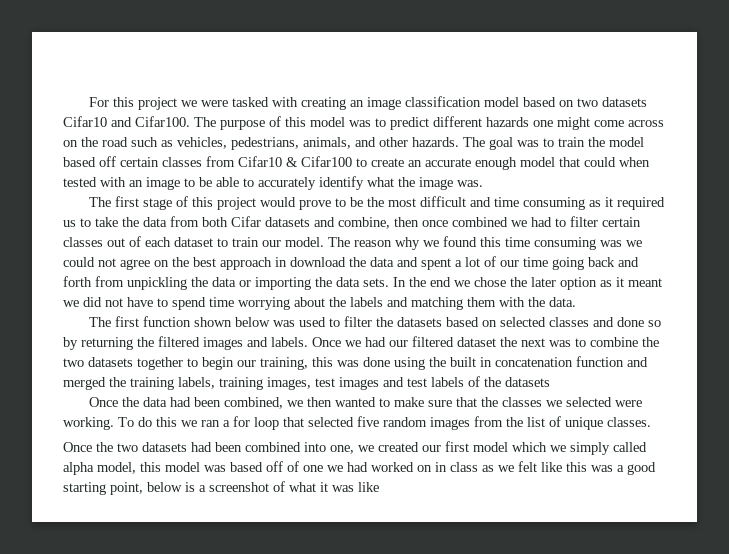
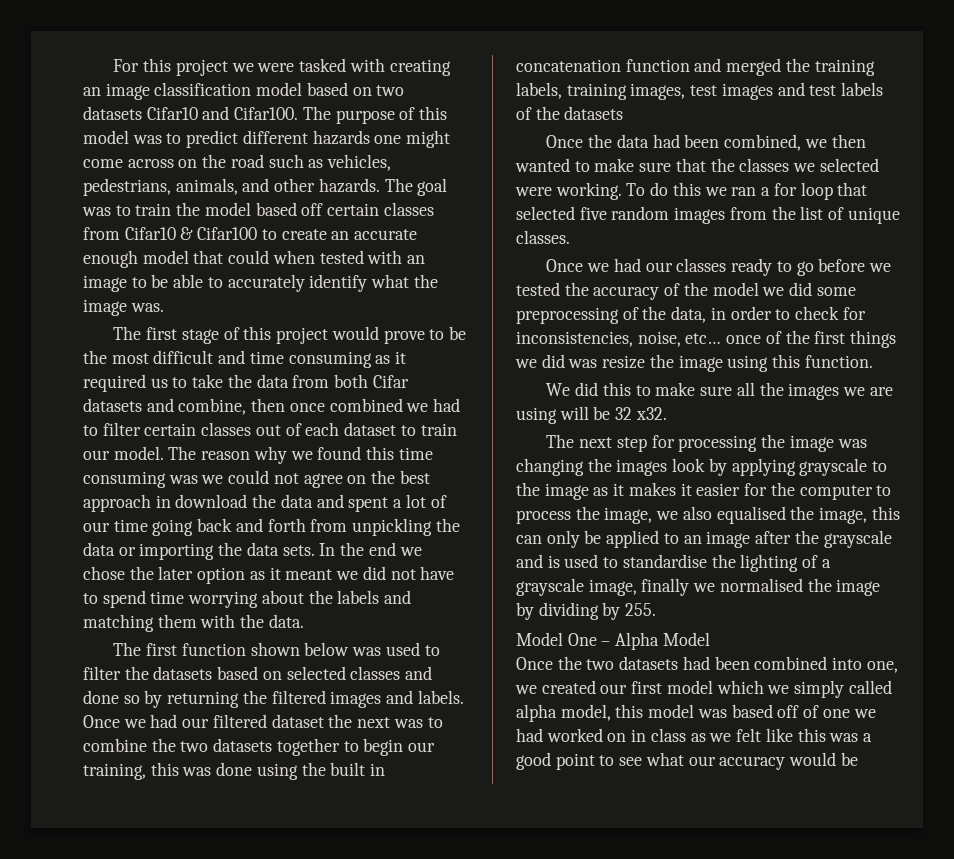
(651, 422) none -> [546,258,891,276] [516,282,856,300] [516,306,866,324] [516,330,897,348] [515,354,873,372] [546,382,893,400] [516,406,667,424] [546,434,867,452] [516,458,888,476] [516,482,892,500] [516,506,900,524] [516,530,892,548] [516,554,831,572] [516,578,881,596] [516,602,657,620] [516,632,710,650] // Once we had our classes ready to go before we tested the accuracy of the model we did some preprocessing of the data, in order to check for inconsistencies, noise, etc… once of the first things we did was resize the image using this function. // We did this to make sure all the images we are using will be 32 x32. // The next step for processing the image was changing the images look by applying grayscale to the image as it makes it easier for the computer to process the image, we also equalised the image, this can only be applied to an image after the grayscale and is used to standardise the lighting of a grayscale image, finally we normalised the image by dividing by 255. // Model One – Alpha Model
[63,481,379,495] starting point, below is a screenshot of what it was like -> [555,752,858,770] point to see what our accuracy would be

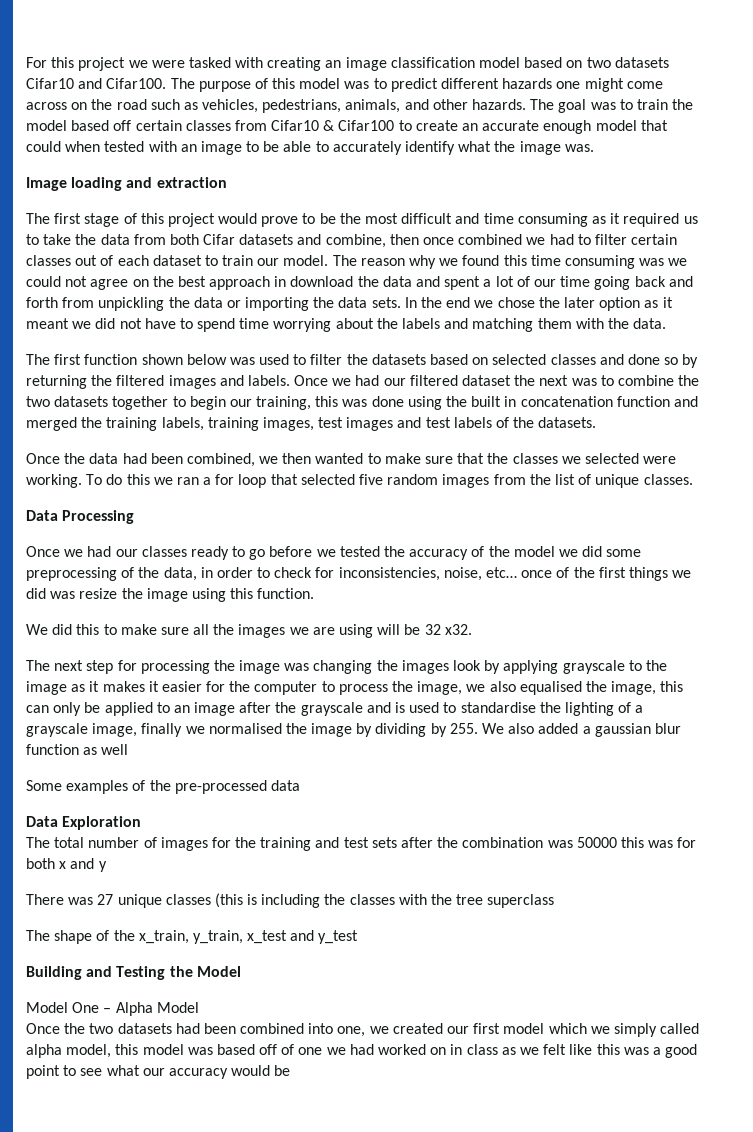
(164, 307) none -> [26,177,227,191] // Image loading and extraction
[564,106,624,120] datasets -> [538,417,597,428] datasets.
(570, 237) none -> [26,510,135,524] // Data Processing
(657, 609) none -> [482,723,681,737] [26,744,129,755] [26,780,300,794] [26,816,142,830] [26,837,697,851] [26,858,107,872] [26,893,555,908] [26,930,359,944] [26,966,241,980] We also added a gaussian blur function as well // Some examples of the pre-processed data // Data Exploration // The total number of images for the training and test sets after the combination was 50000 this was for both x and y // There was 27 unique classes (this is including the classes with the tree superclass // The shape of the x_train, y_train, x_test and y_test // Building and Testing the Model

